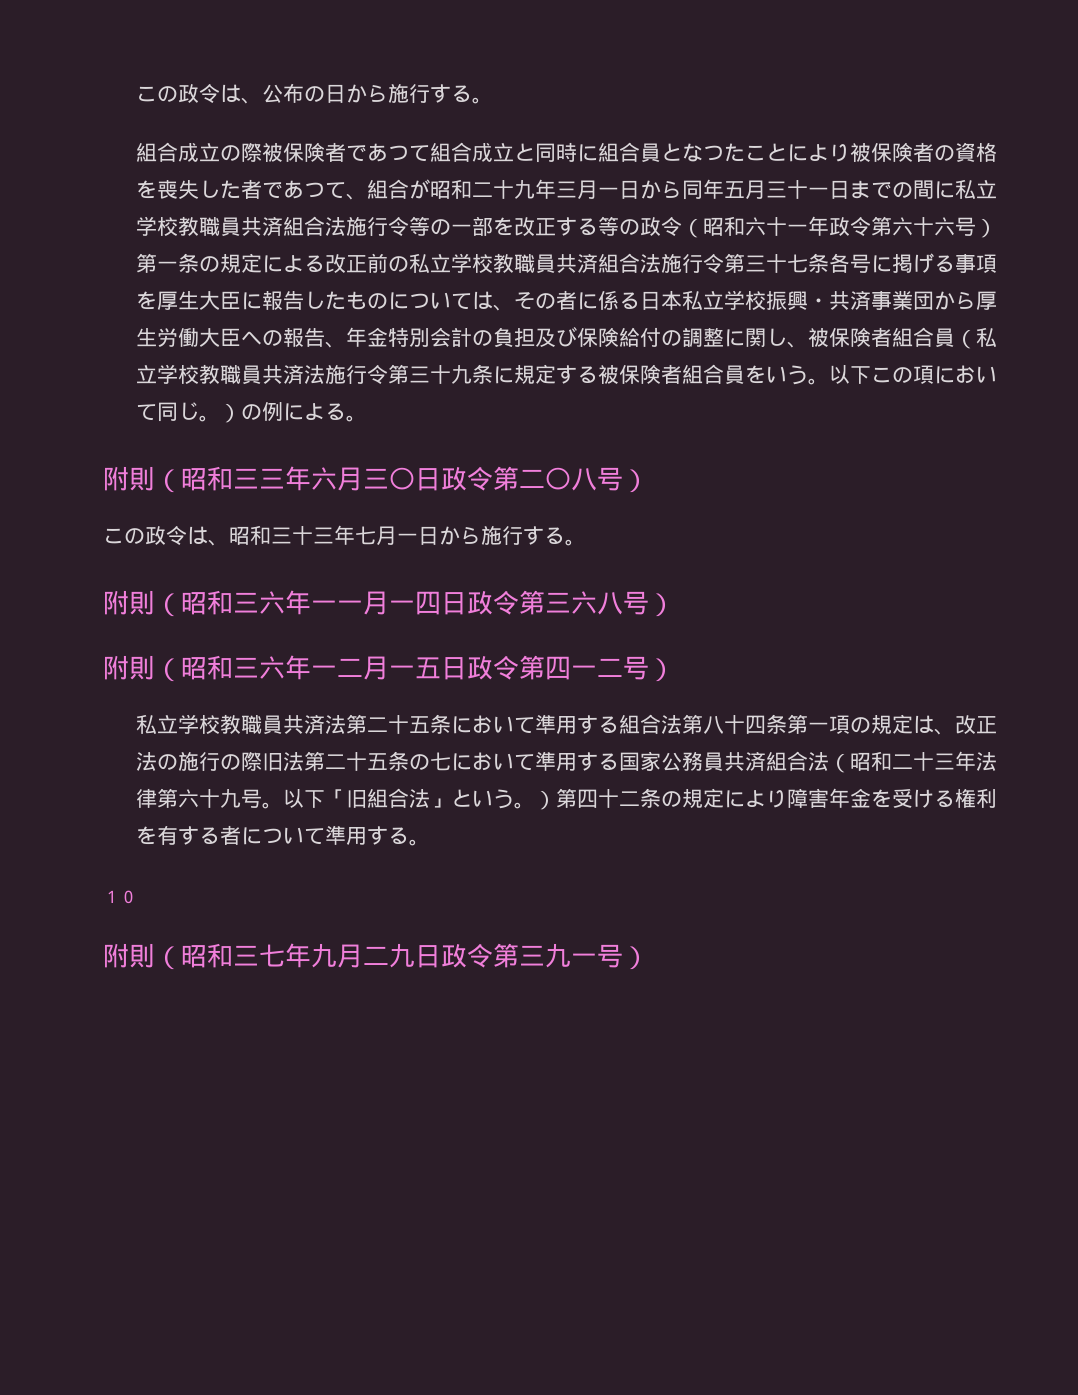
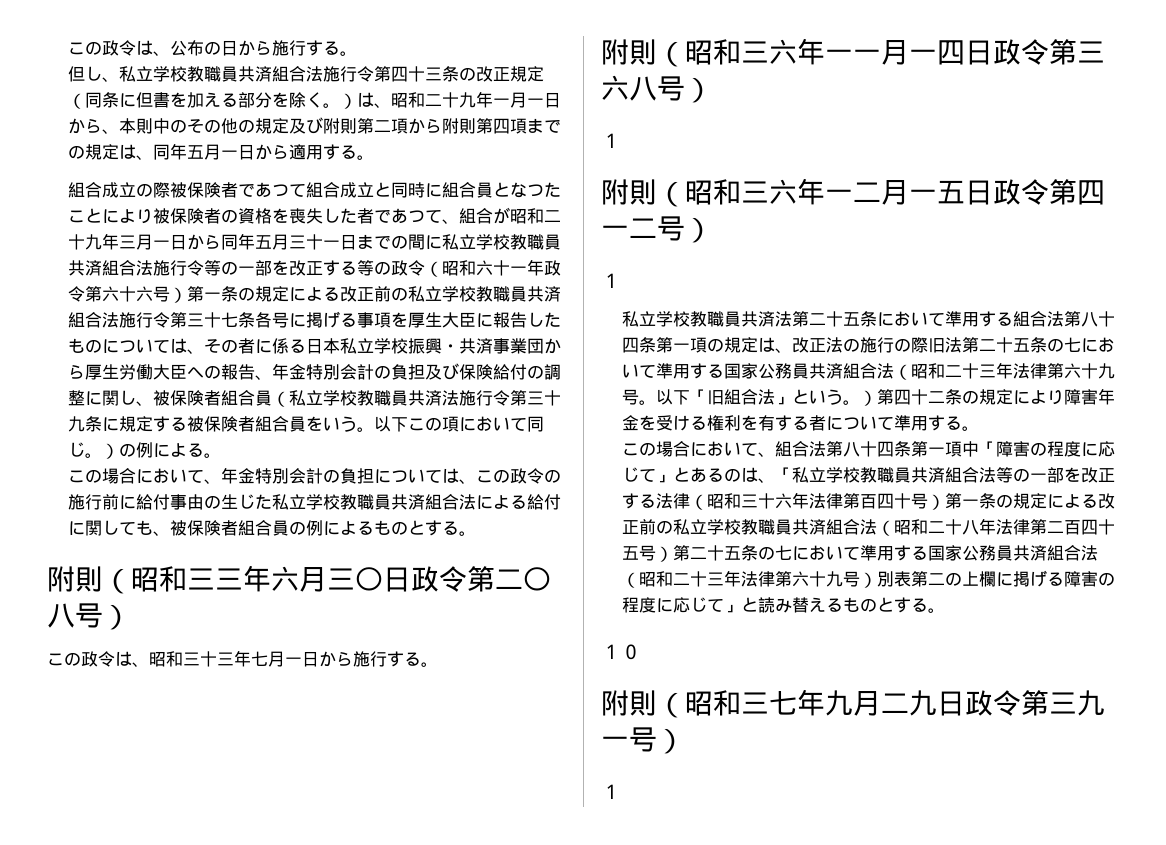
(493, 100) none -> [68,66,545,82] [68,91,562,109] [68,117,562,134] [68,143,375,160] // 但し、私立学校教職員共済組合法施行令第四十三条の改正規定（同条に但書を加える部分を除く。）は、昭和二十九年一月一日から、本則中のその他の規定及び附則第二項から附則第四項までの規定は、同年五月一日から適用する。
(367, 418) none -> [68,467,562,484] [68,494,562,510] [68,520,477,536] // この場合において、年金特別会計の負担については、この政令の施行前に給付事由の生じた私立学校教職員共済組合法による給付に関しても、被保険者組合員の例によるものとする。
(675, 605) none -> [601,133,621,148] // １
(675, 670) none -> [601,273,621,288] // １
(430, 842) none -> [622,441,1116,457] [622,467,1116,483] [622,492,1116,510] [622,518,1116,536] [622,545,1099,562] [622,570,1116,588] [622,597,946,613] // この場合において、組合法第八十四条第一項中「障害の程度に応じて」とあるのは、「私立学校教職員共済組合法等の一部を改正する法律（昭和三十六年法律第百四十号）第一条の規定による改正前の私立学校教職員共済組合法（昭和二十八年法律第二百四十五号）第二十五条の七において準用する国家公務員共済組合法（昭和二十三年法律第六十九号）別表第二の上欄に掲げる障害の程度に応じて」と読み替えるものとする。
(649, 958) none -> [601,784,621,799] // １

